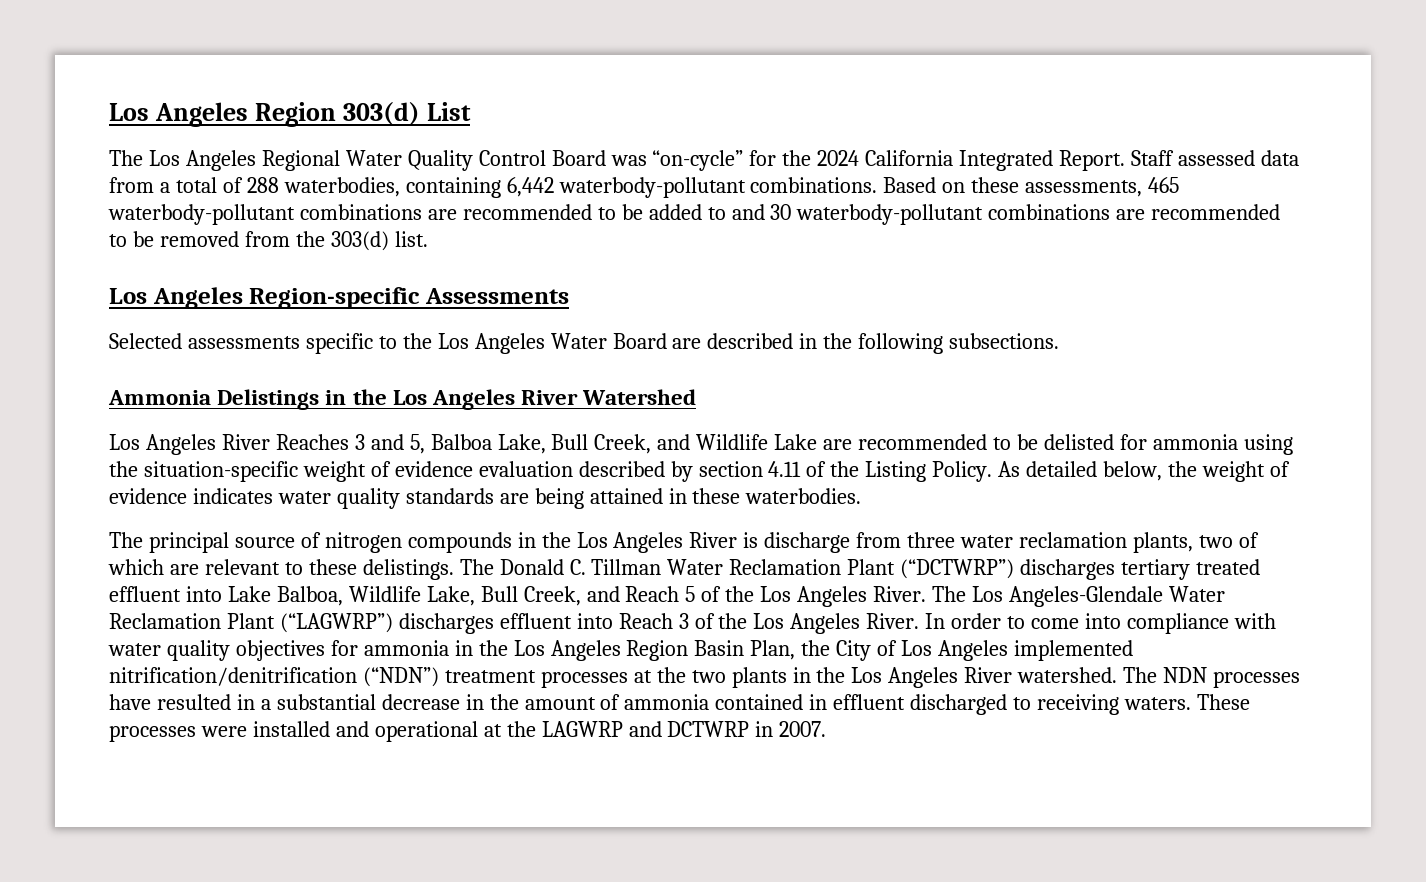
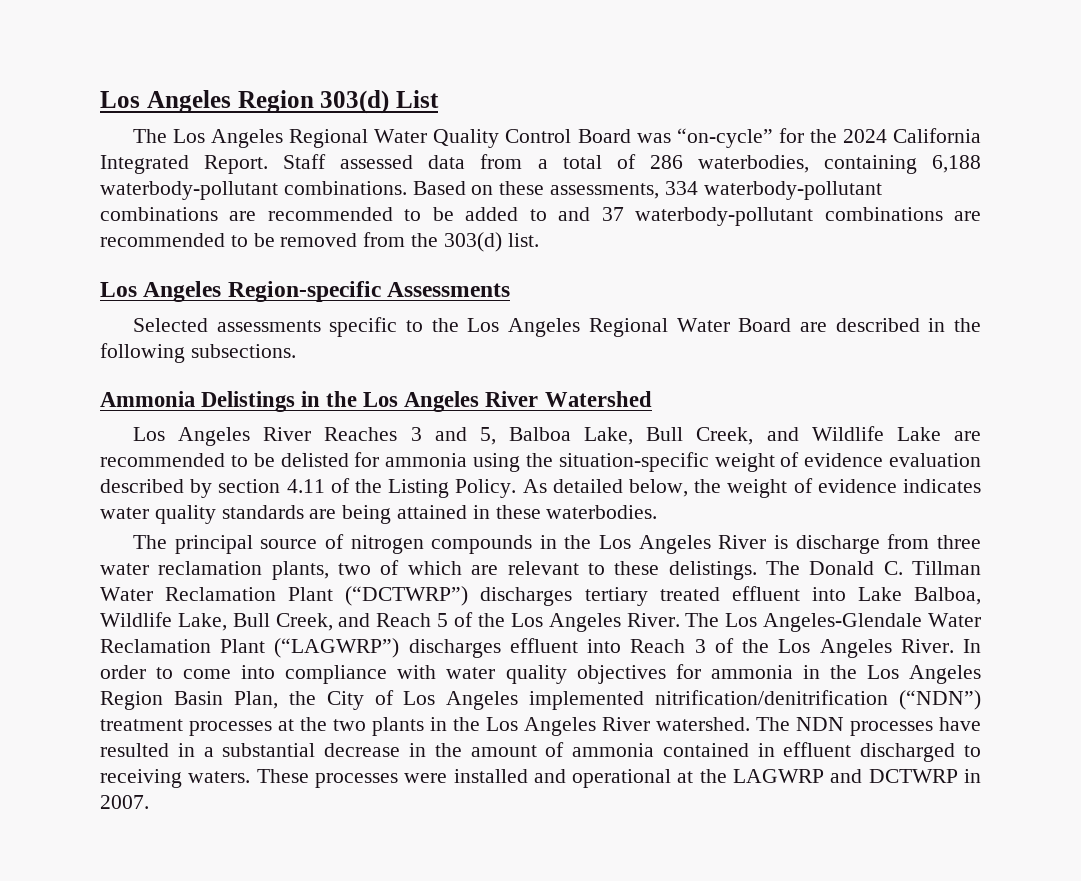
[246,177,279,193] 288 -> [649,155,683,169] 286
[506,177,554,197] 6,442 -> [932,155,981,173] 6,188
[1148,177,1180,193] 465 -> [664,181,698,195] 334
[770,204,792,220] 30 -> [601,207,624,221] 37
(545, 343) none -> [588,318,668,337] Regional

